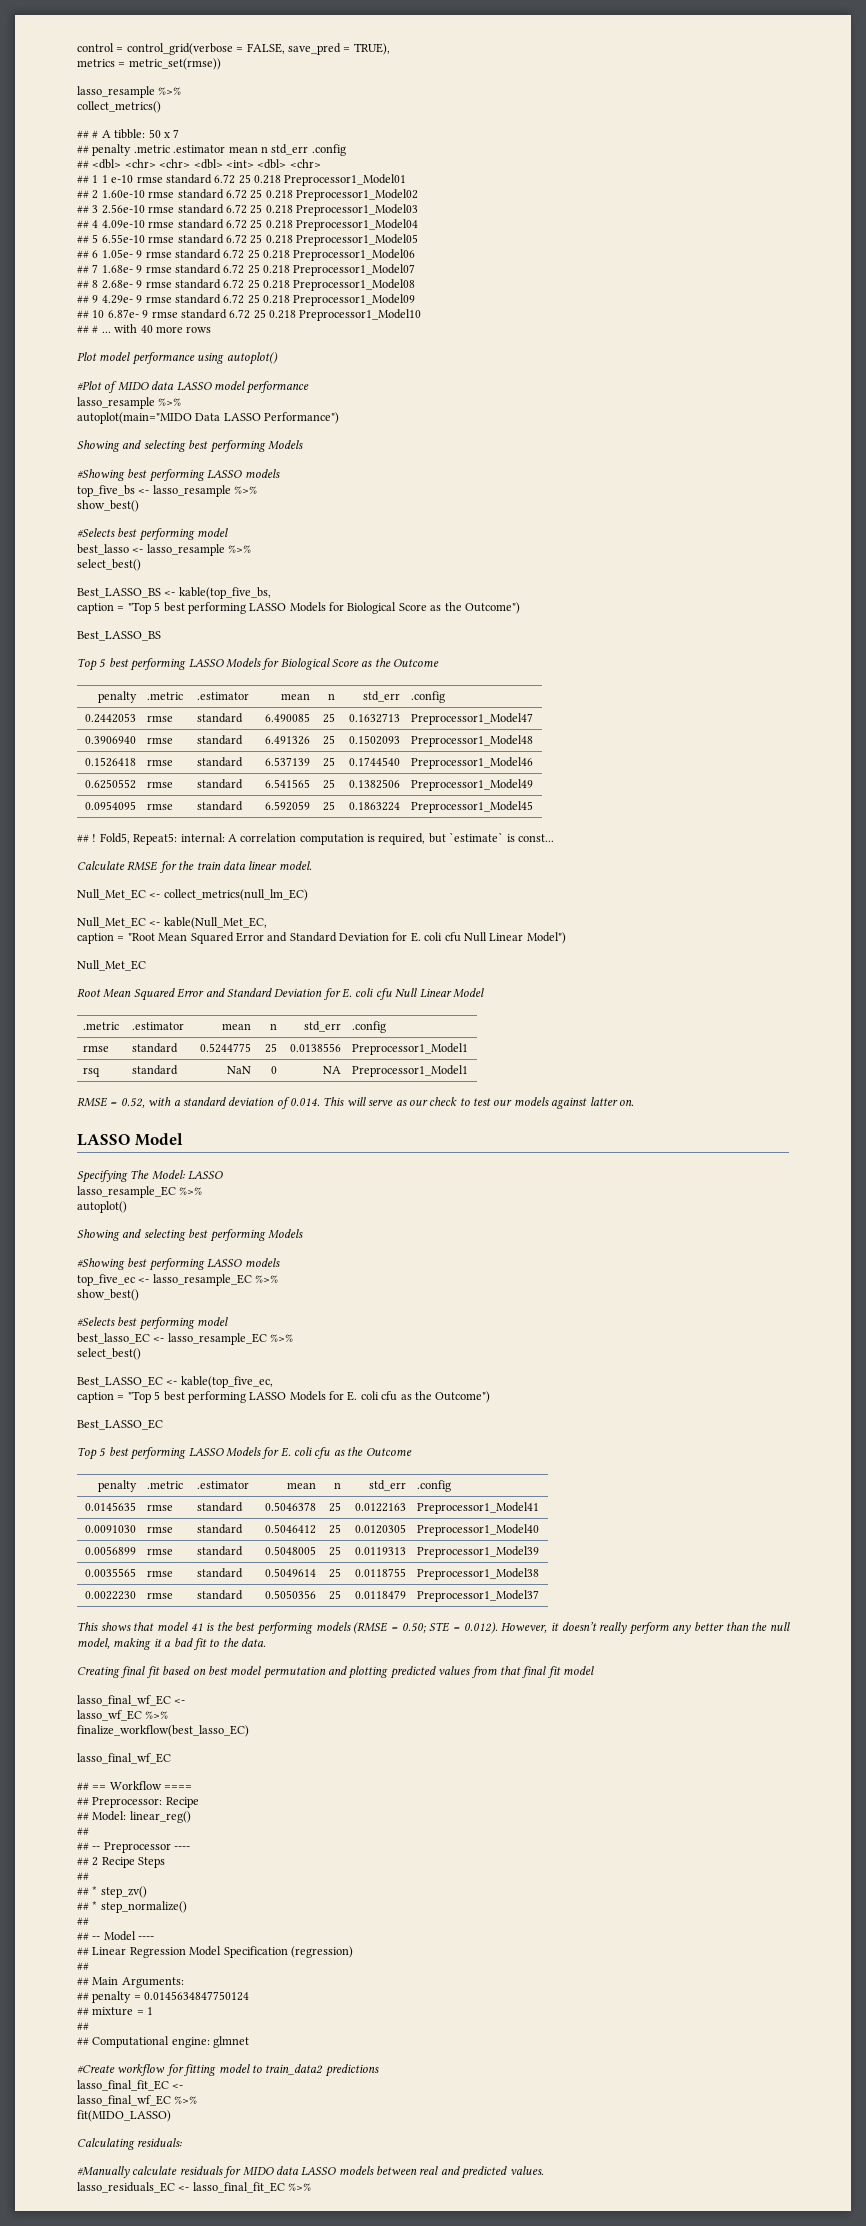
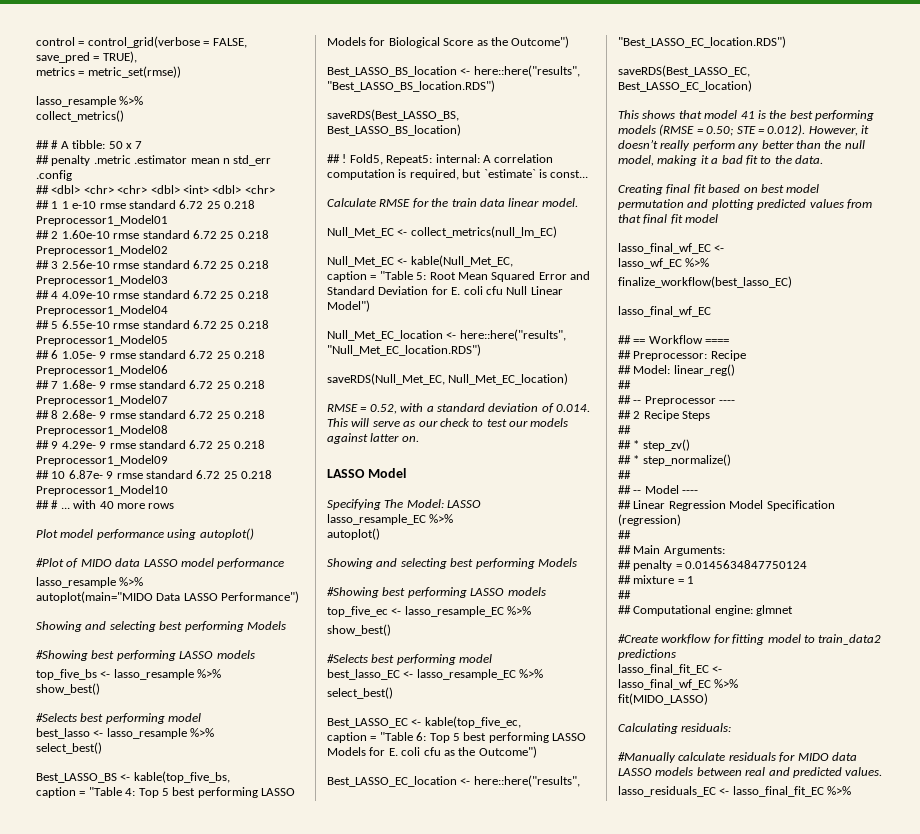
[127,602,151,614] "Top -> [88,787,159,798] "Table 4: Top
[77,631,161,641] [77,658,440,671] [97,691,137,703] [147,692,184,700] [197,692,250,700] [280,693,310,700] [327,693,335,700] [362,691,400,702] [411,691,446,703] [84,713,136,723] [147,715,174,722] [197,713,244,723] [264,713,310,722] [322,713,335,723] [348,713,400,723] [411,713,534,725] [84,736,136,744] [147,737,174,744] [197,735,244,745] [264,736,310,745] [322,735,335,745] [348,735,400,745] [411,735,534,747] [84,757,136,767] [147,759,174,766] [197,757,244,767] [264,757,310,766] [322,757,335,767] [348,757,400,766] [411,757,534,769] [84,779,136,789] [147,781,174,788] [197,779,244,789] [264,779,310,788] [322,779,335,789] [348,779,400,789] [411,779,534,791] [84,801,136,810] [147,803,174,810] [197,801,244,811] [264,801,310,811] [322,801,335,811] [348,802,400,811] [411,801,534,813] Best_LASSO_BS // Top 5 best performing LASSO Models for Biological Score as the Outcome // penalty | .metric | .estimator | mean | n | std_err | .config // 0.2442053 | rmse | standard | 6.490085 | 25 | 0.1632713 | Preprocessor1_Model47 // 0.3906940 | rmse | standard | 6.491326 | 25 | 0.1502093 | Preprocessor1_Model48 // 0.1526418 | rmse | standard | 6.537139 | 25 | 0.1744540 | Preprocessor1_Model46 // 0.6250552 | rmse | standard | 6.541565 | 25 | 0.1382506 | Preprocessor1_Model49 // 0.0954095 | rmse | standard | 6.592059 | 25 | 0.1863224 | Preprocessor1_Model45 -> [327,65,580,77] [327,80,495,92] [327,109,459,121] [327,124,461,136] Best_LASSO_BS_location <- here::here("results", "Best_LASSO_BS_location.RDS") // saveRDS(Best_LASSO_BS, Best_LASSO_BS_location)
[127,933,155,941] "Root -> [379,271,456,280] "Table 5: Root
[77,960,146,971] [77,988,484,1001] [83,1022,120,1030] [132,1022,185,1030] [221,1023,251,1030] [269,1023,277,1030] [303,1021,341,1032] [352,1021,387,1033] [83,1045,110,1052] [132,1043,179,1053] [199,1043,251,1053] [264,1043,277,1053] [289,1043,341,1052] [352,1043,469,1055] [83,1067,101,1077] [132,1065,179,1075] [226,1066,251,1074] [270,1066,277,1074] [322,1066,341,1074] [352,1065,469,1077] Null_Met_EC // Root Mean Squared Error and Standard Deviation for E. coli cfu Null Linear Model // .metric | .estimator | mean | n | std_err | .config // rmse | standard | 0.5244775 | 25 | 0.0138556 | Preprocessor1_Model1 // rsq | standard | NaN | 0 | NA | Preprocessor1_Model1 -> [327,329,566,341] [327,344,481,356] [327,373,569,385] Null_Met_EC_location <- here::here("results", "Null_Met_EC_location.RDS") // saveRDS(Null_Met_EC, Null_Met_EC_location)
[127,1391,151,1403] "Top -> [379,732,450,743] "Table 6: Top
[77,1419,163,1430] [77,1447,412,1460] [97,1480,137,1492] [147,1481,184,1489] [197,1481,250,1489] [286,1482,316,1489] [333,1482,341,1489] [368,1480,406,1491] [417,1480,452,1492] [84,1502,136,1511] [147,1504,174,1511] [197,1502,244,1512] [264,1502,316,1511] [328,1502,341,1512] [354,1503,406,1512] [417,1502,540,1514] [84,1525,136,1533] [147,1526,174,1533] [197,1524,244,1534] [264,1524,316,1534] [328,1524,341,1534] [354,1524,406,1534] [417,1524,540,1536] [84,1546,136,1555] [147,1548,174,1555] [197,1546,244,1556] [264,1546,316,1555] [328,1546,341,1556] [354,1547,406,1555] [417,1546,540,1558] [84,1568,136,1577] [147,1570,174,1577] [197,1568,244,1578] [264,1568,316,1577] [328,1568,341,1578] [354,1568,406,1577] [417,1568,540,1580] [84,1591,136,1600] [147,1592,174,1599] [197,1590,244,1600] [264,1590,316,1599] [328,1590,341,1600] [354,1590,406,1599] [417,1590,540,1602] Best_LASSO_EC // Top 5 best performing LASSO Models for E. coli cfu as the Outcome // penalty | .metric | .estimator | mean | n | std_err | .config // 0.0145635 | rmse | standard | 0.5046378 | 25 | 0.0122163 | Preprocessor1_Model41 // 0.0091030 | rmse | standard | 0.5046412 | 25 | 0.0120305 | Preprocessor1_Model40 // 0.0056899 | rmse | standard | 0.5048005 | 25 | 0.0119313 | Preprocessor1_Model39 // 0.0035565 | rmse | standard | 0.5049614 | 25 | 0.0118755 | Preprocessor1_Model38 // 0.0022230 | rmse | standard | 0.5050356 | 25 | 0.0118479 | Preprocessor1_Model37 -> [327,775,580,787] [618,36,786,48] [618,65,750,77] [618,80,752,92] Best_LASSO_EC_location <- here::here("results", "Best_LASSO_EC_location.RDS") // saveRDS(Best_LASSO_EC, Best_LASSO_EC_location)

